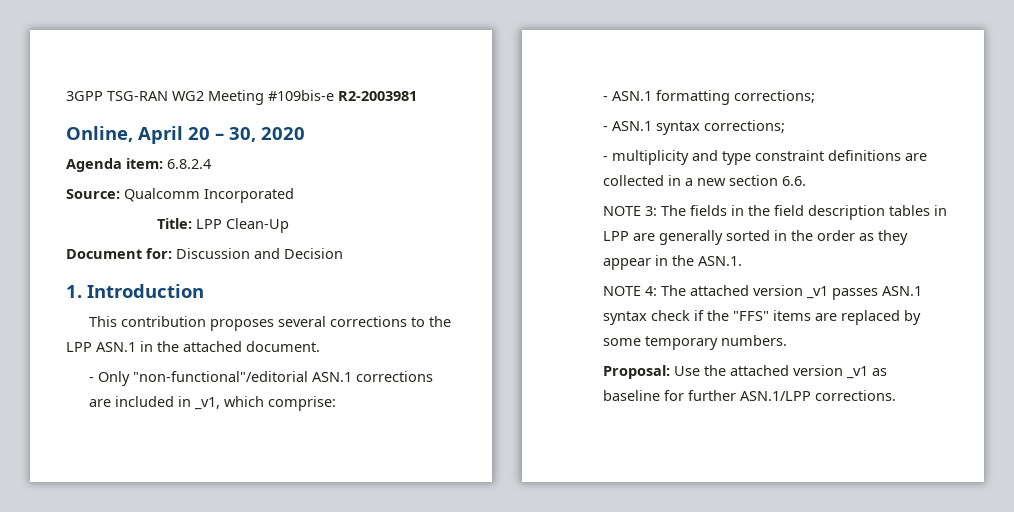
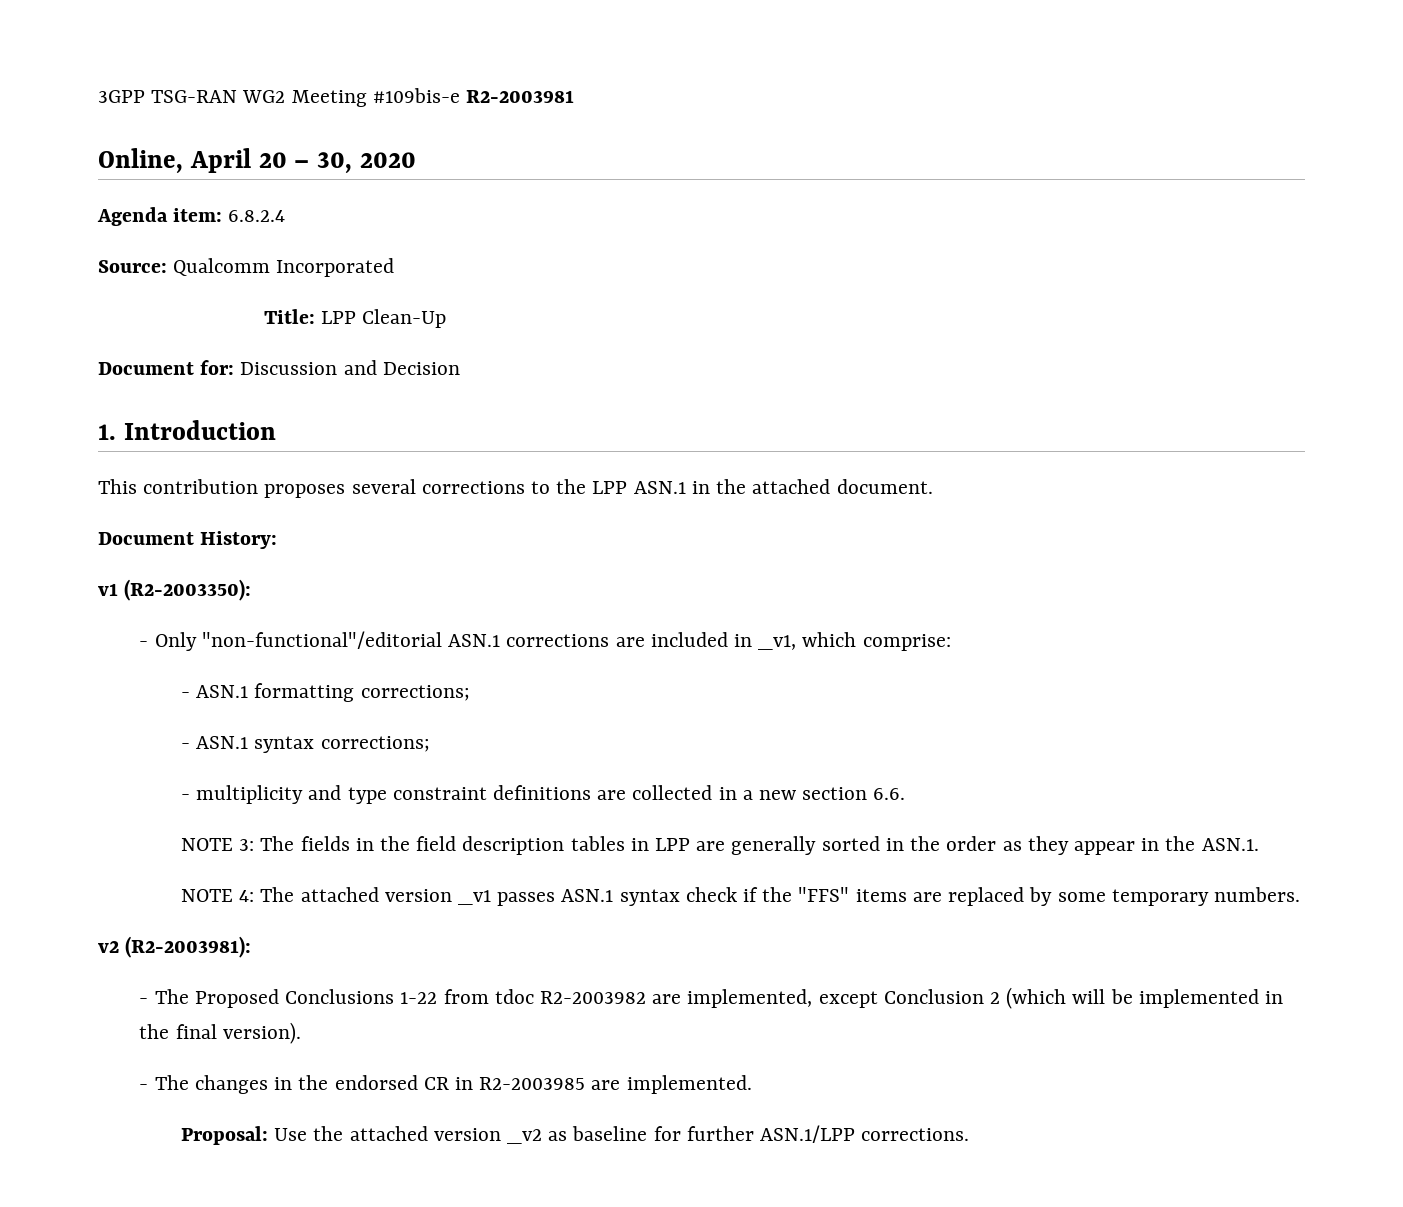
(320, 346) none -> [98,531,278,549] [98,579,252,601] // Document History: // v1 (R2-2003350):
(788, 340) none -> [98,936,252,958] [139,987,1284,1009] [139,1022,301,1044] [139,1075,752,1094] // v2 (R2-2003981): // - The Proposed Conclusions 1-22 from tdoc R2-2003982 are implemented, except Conclusion 2 (which will be implemented in the final version). // - The changes in the endorsed CR in R2-2003985 are implemented.
[846,366,869,379] _v1 -> [506,1129,542,1144] _v2

